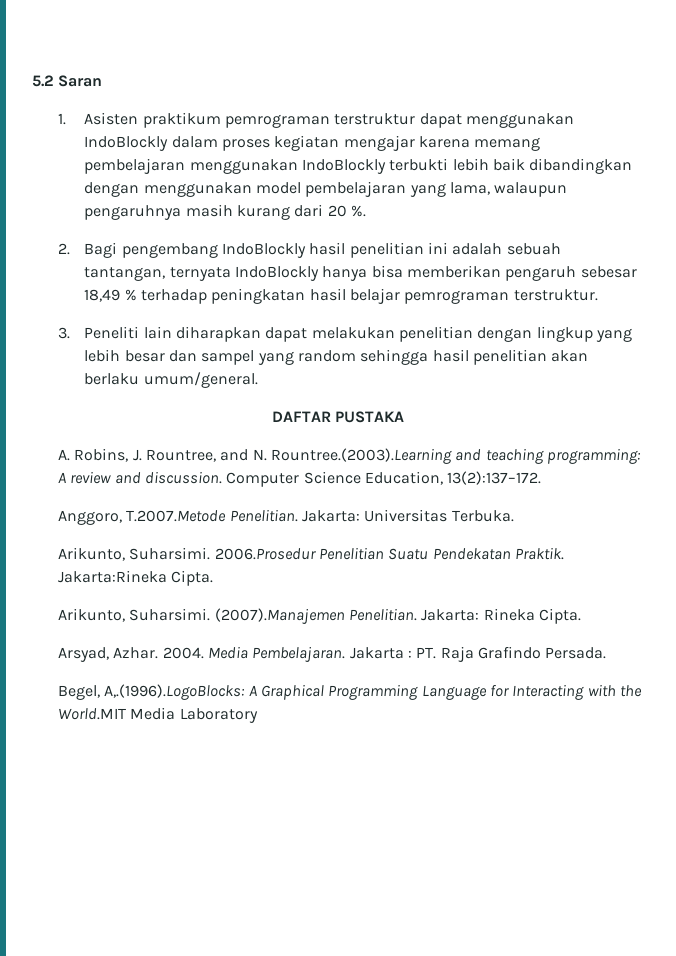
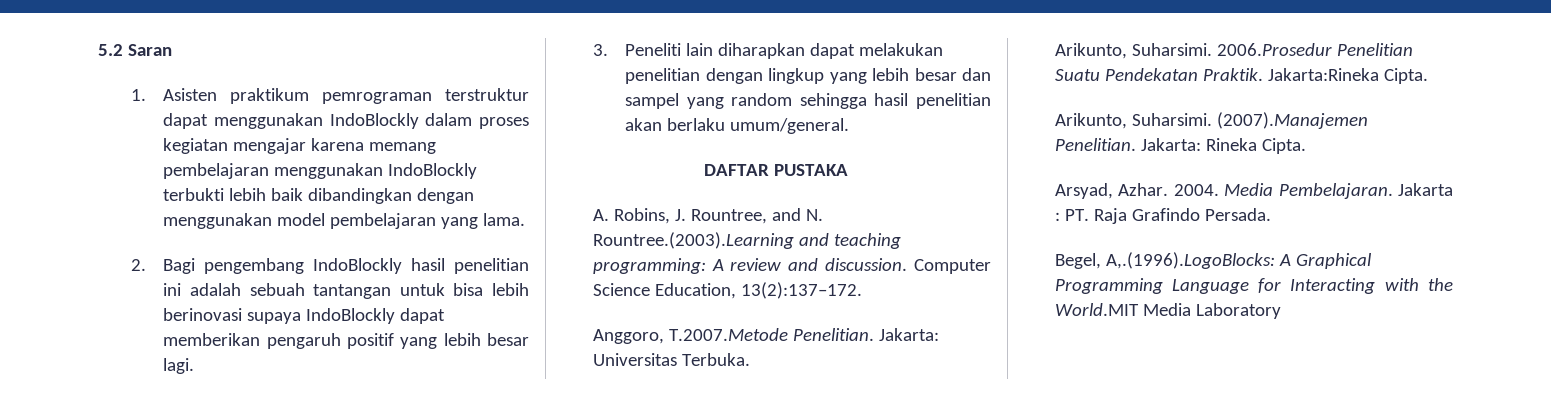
[449,182,568,197] [84,204,366,220] lama, walaupun pengaruhnya masih kurang dari 20 %. -> [483,213,526,226] lama.
[84,265,637,281] [84,288,598,304] tantangan, ternyata IndoBlockly hanya bisa memberikan pengaruh sebesar 18,49 % terhadap peningkatan hasil belajar pemrograman terstruktur. -> [313,283,530,299] [163,308,446,324] [163,333,529,349] [163,358,195,374] tantangan untuk bisa lebih berinovasi supaya IndoBlockly dapat memberikan pengaruh positif yang lebih besar lagi.

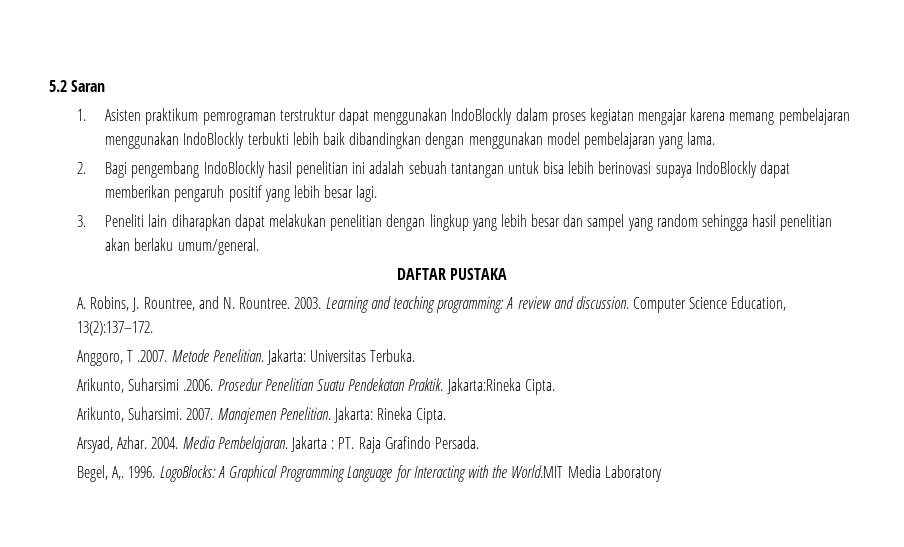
[592,232,794,249] Rountree.(2003).Learning -> [239,296,369,313] Rountree. 2003. Learning
[668,328,788,341] T.2007.Metode -> [127,349,209,362] T .2007. Metode
[1131,43,1332,56] Suharsimi. 2006.Prosedur -> [128,378,263,391] Suharsimi .2006. Prosedur
[1216,112,1368,129] (2007).Manajemen -> [186,407,277,424] 2007. Manajemen
[1105,252,1275,269] A,.(1996).LogoBlocks: -> [112,465,216,482] A,. 1996. LogoBlocks:

